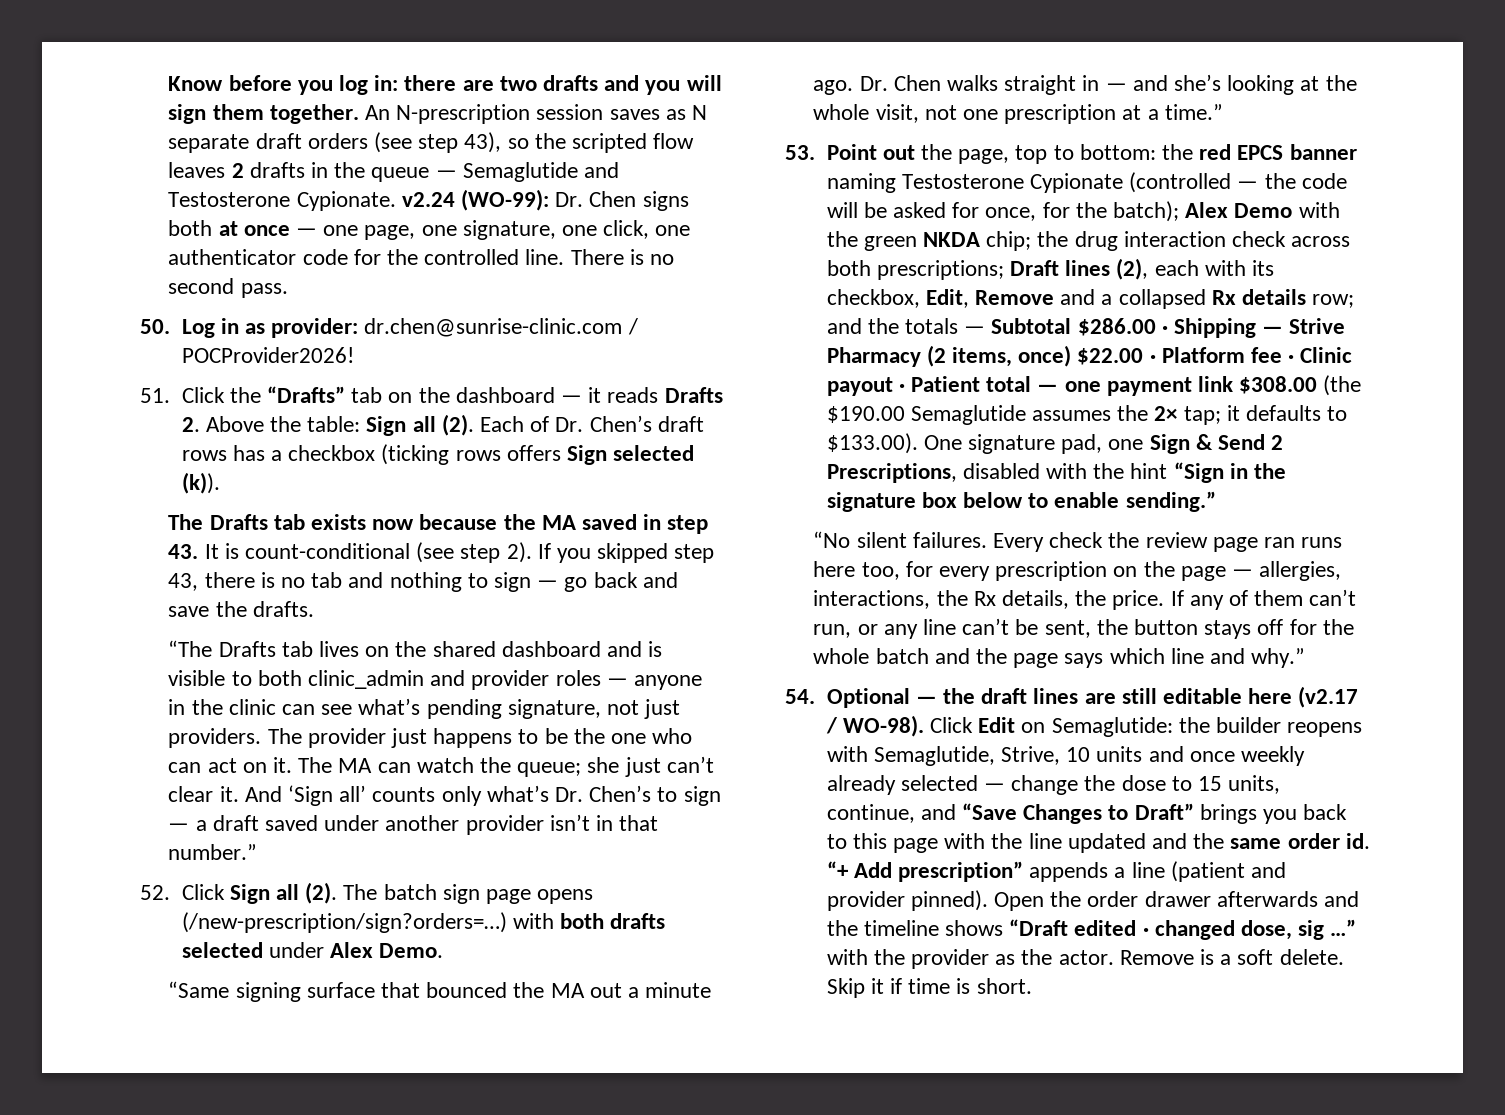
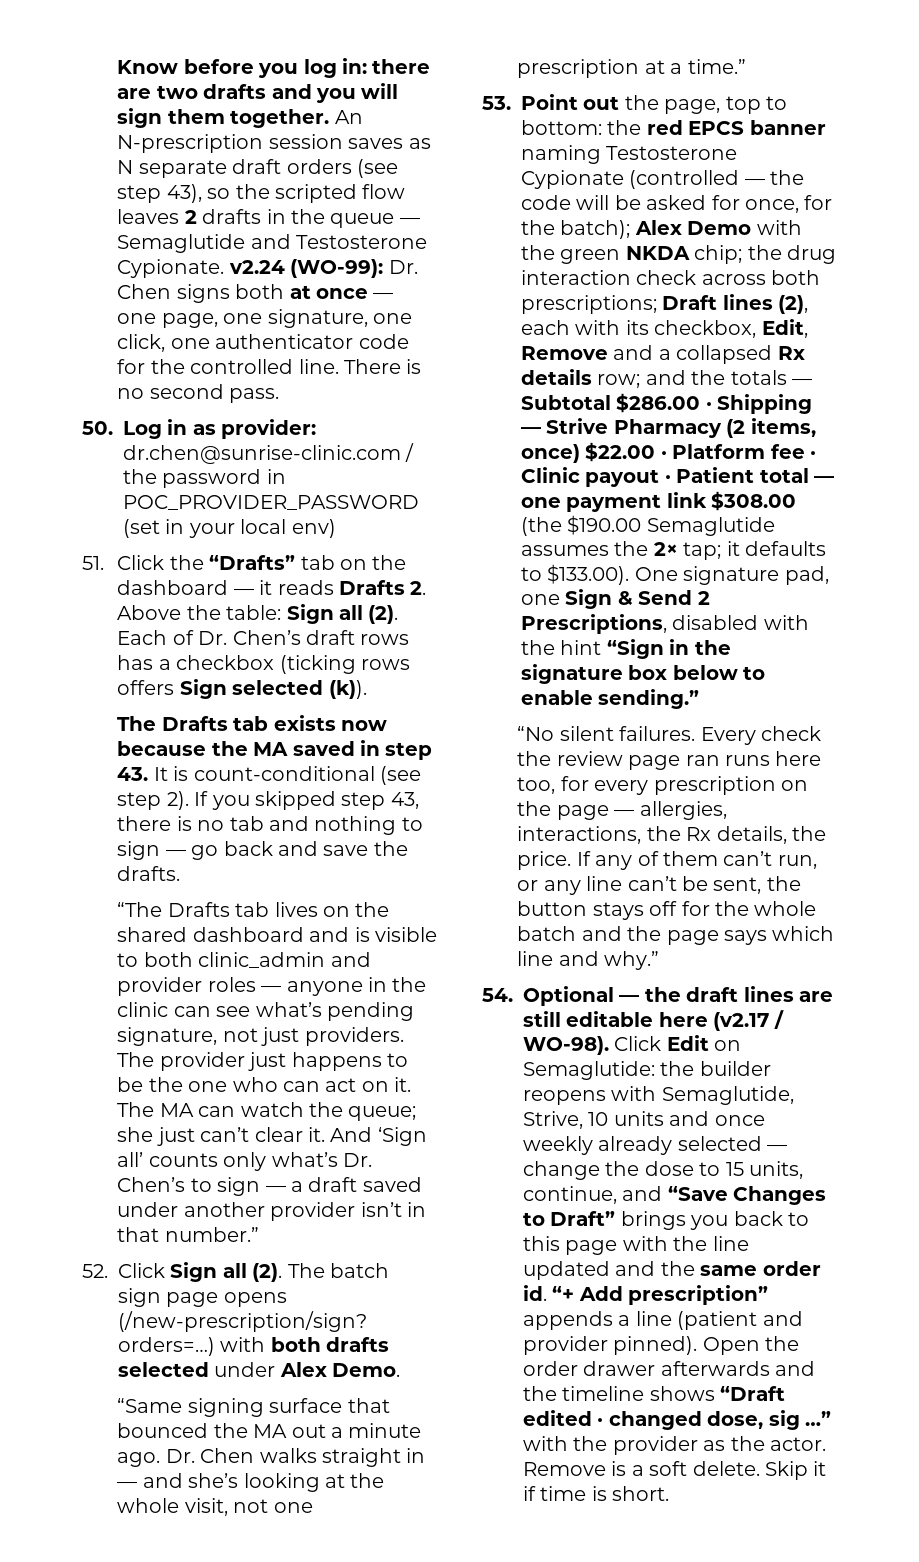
[181,347,354,363] POCProvider2026! -> [123,469,286,488] [123,495,419,510] [123,519,336,538] the password in POC_PROVIDER_PASSWORD (set in your local env)

